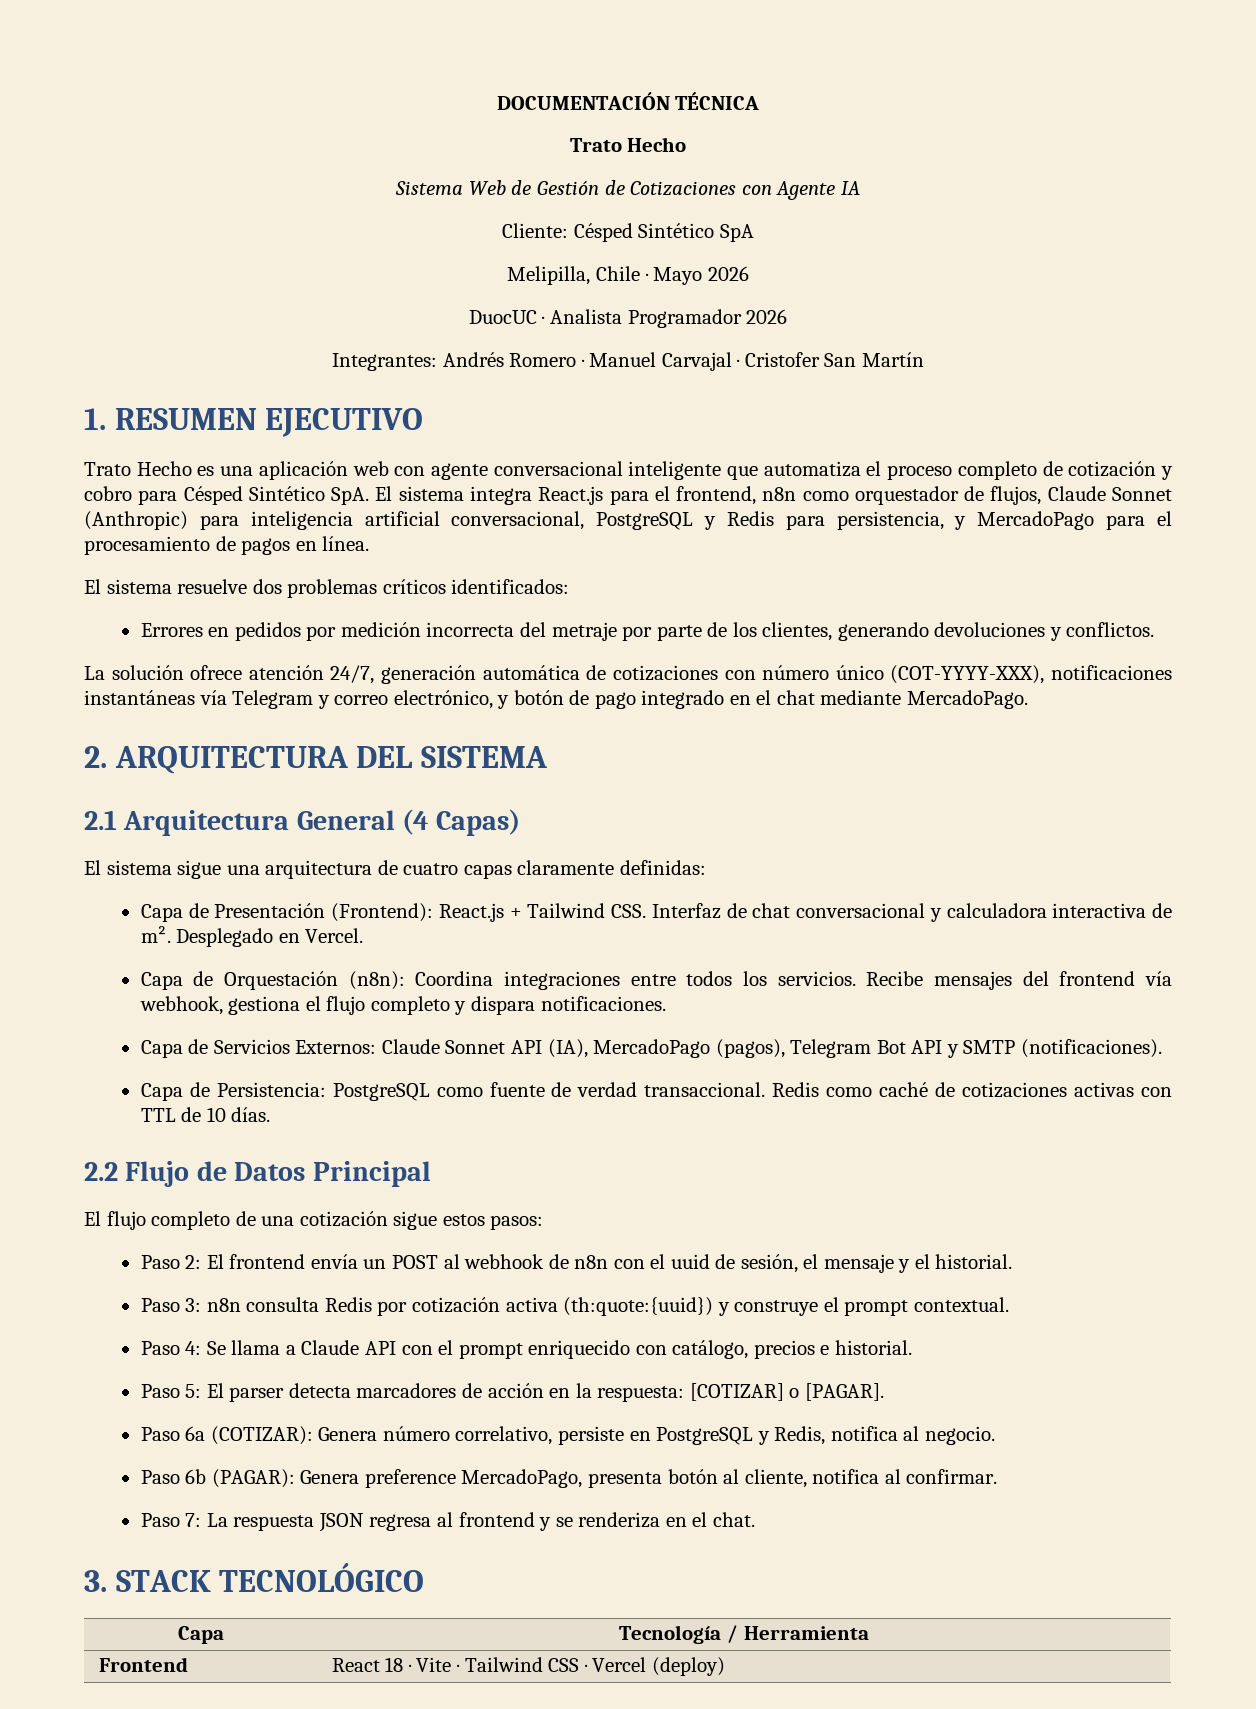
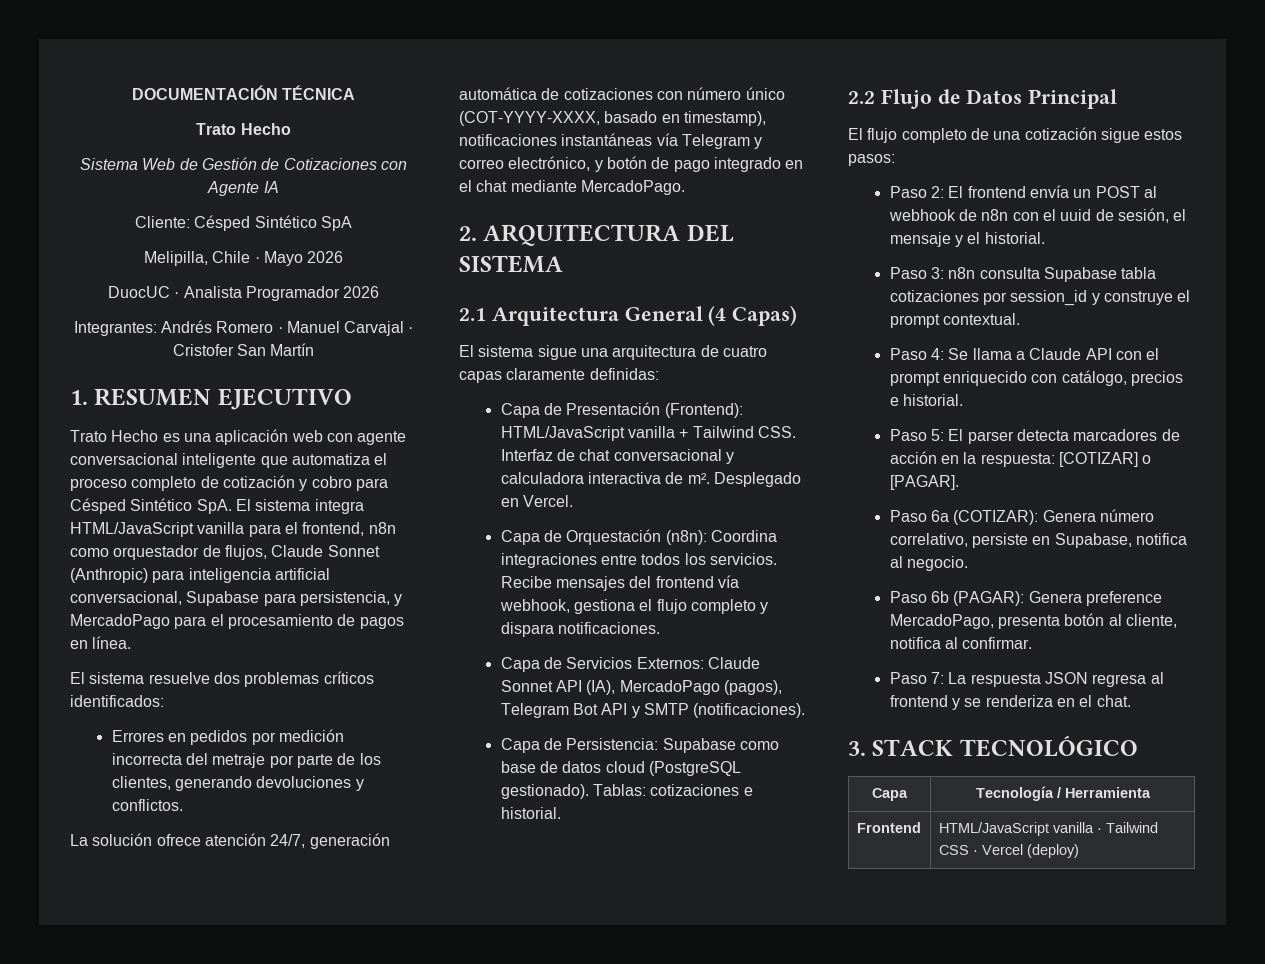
[538,486,604,505] React.js -> [70,522,245,537] HTML/JavaScript vanilla
[596,511,774,530] PostgreSQL y Redis -> [186,591,260,606] Supabase
[890,665,1045,684] (COT-YYYY-XXX), -> [459,111,766,126] (COT-YYYY-XXXX, basado en timestamp),
[438,903,504,922] React.js -> [500,426,675,441] HTML/JavaScript vanilla
[332,1082,1172,1101] [140,1107,271,1122] PostgreSQL como fuente de verdad transaccional. Redis como caché de cotizaciones activas con TTL de 10 días. -> [662,738,779,753] [500,761,741,776] [500,784,753,799] [500,807,561,819] Supabase como base de datos cloud (PostgreSQL gestionado). Tablas: cotizaciones e historial.
[324,1297,714,1316] Redis por cotización activa (th:quote:{uuid}) -> [1043,267,1157,282] [889,290,1088,306] Supabase tabla cotizaciones por session_id
[656,1426,826,1445] PostgreSQL y Redis, -> [1054,533,1132,548] Supabase,
[331,1657,452,1672] React 18 · Vite -> [938,822,1094,836] HTML/JavaScript vanilla

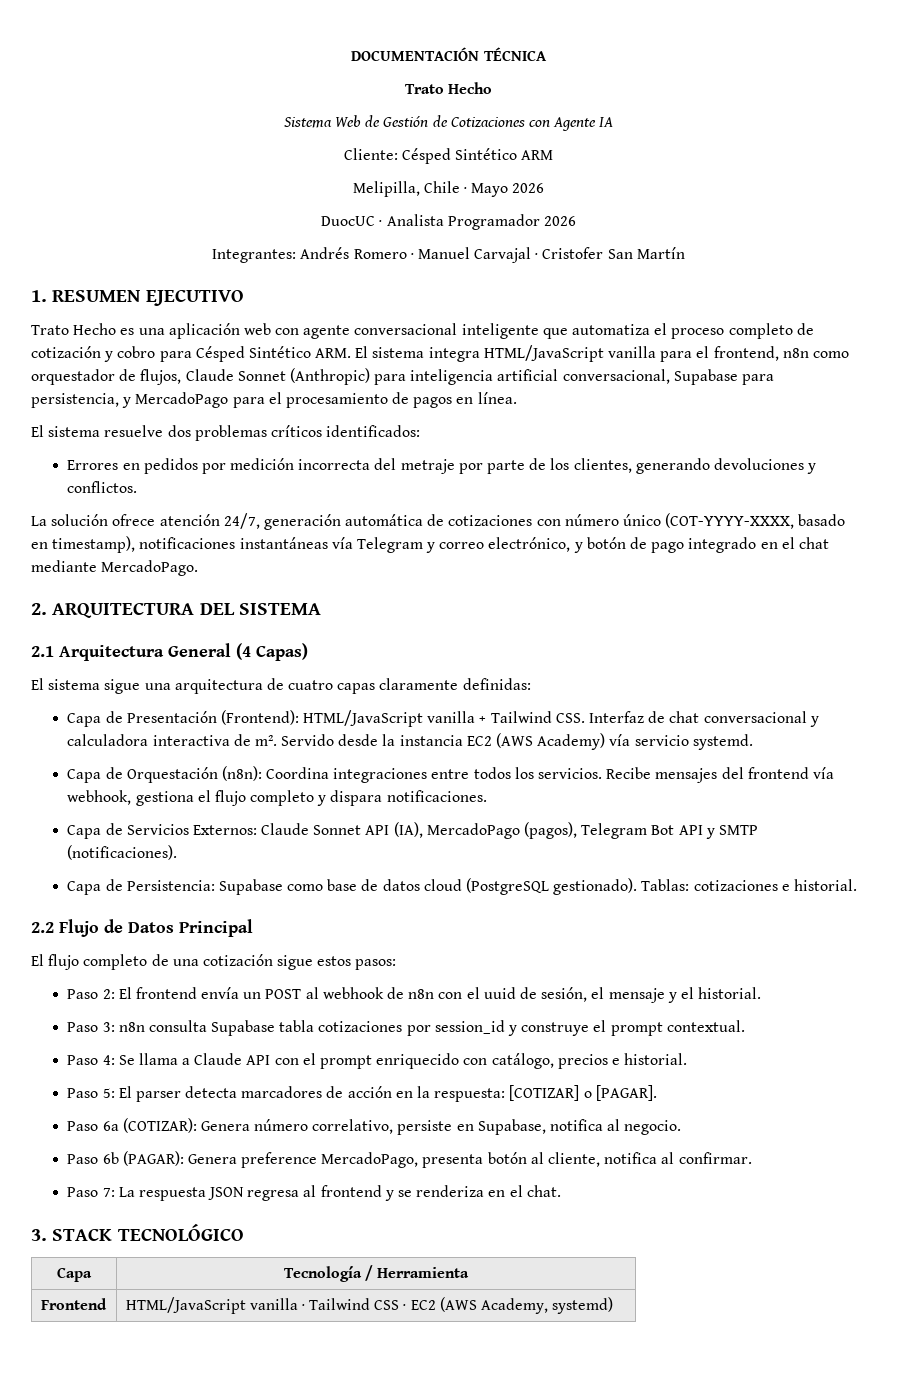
[320,216,352,231] SpA -> [521,150,554,160] ARM
[196,499,232,514] SpA. -> [315,348,352,358] ARM.
[713,472,801,487] [500,495,573,507] Desplegado en Vercel. -> [281,733,753,750] Servido desde la instancia EC2 (AWS Academy) vía servicio systemd.
[981,844,1079,858] Vercel (deploy) -> [410,1297,614,1314] EC2 (AWS Academy, systemd)

